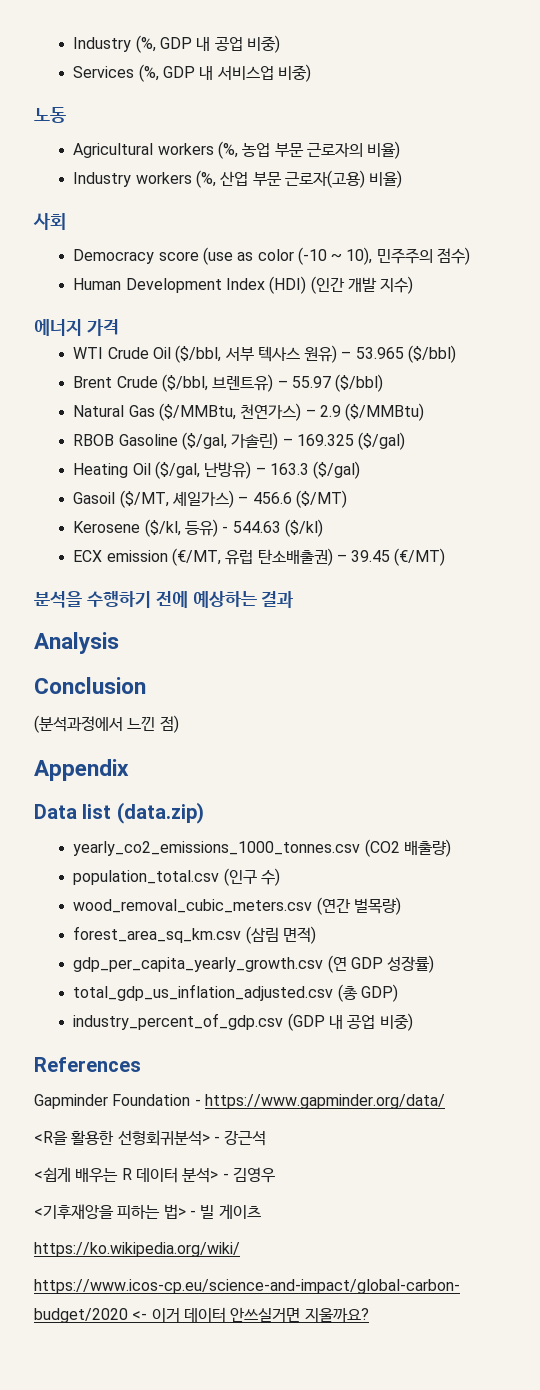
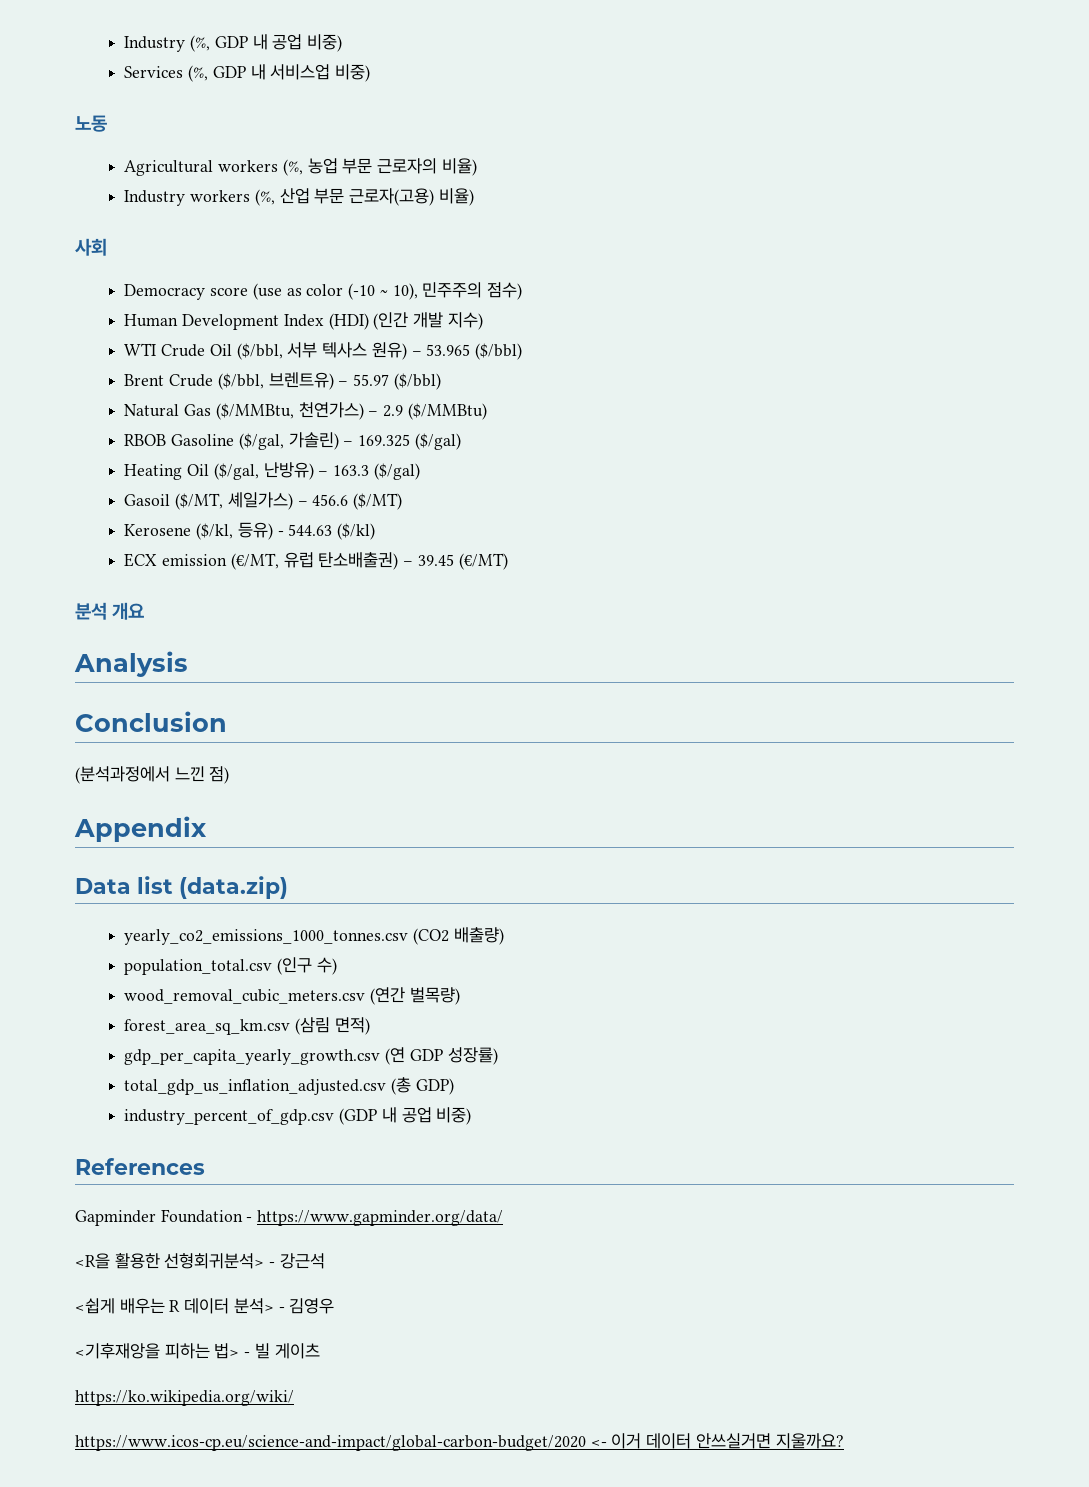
[34,319,119,336] // 에너지 가격 -> (483, 321) none
[34,591,294,608] 분석을 수행하기 전에 예상하는 결과 -> [75,602,145,620] 분석 개요

